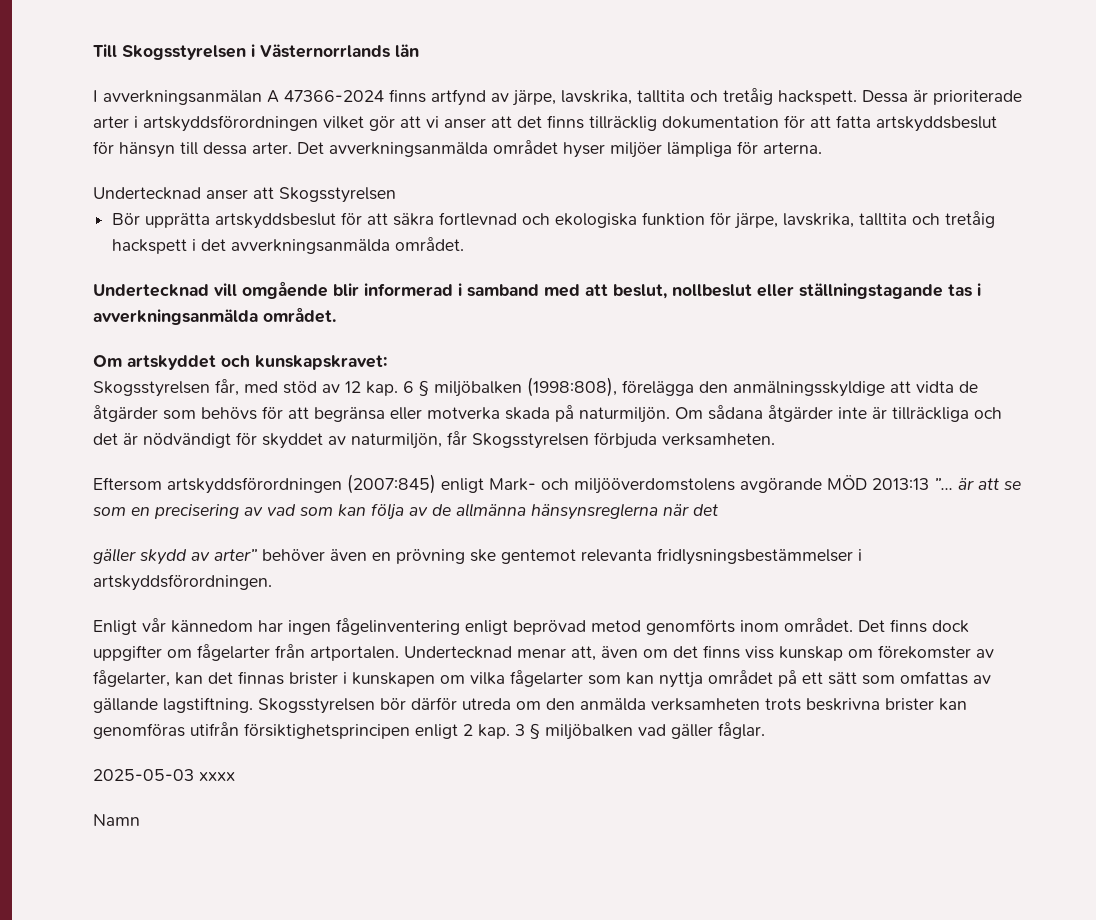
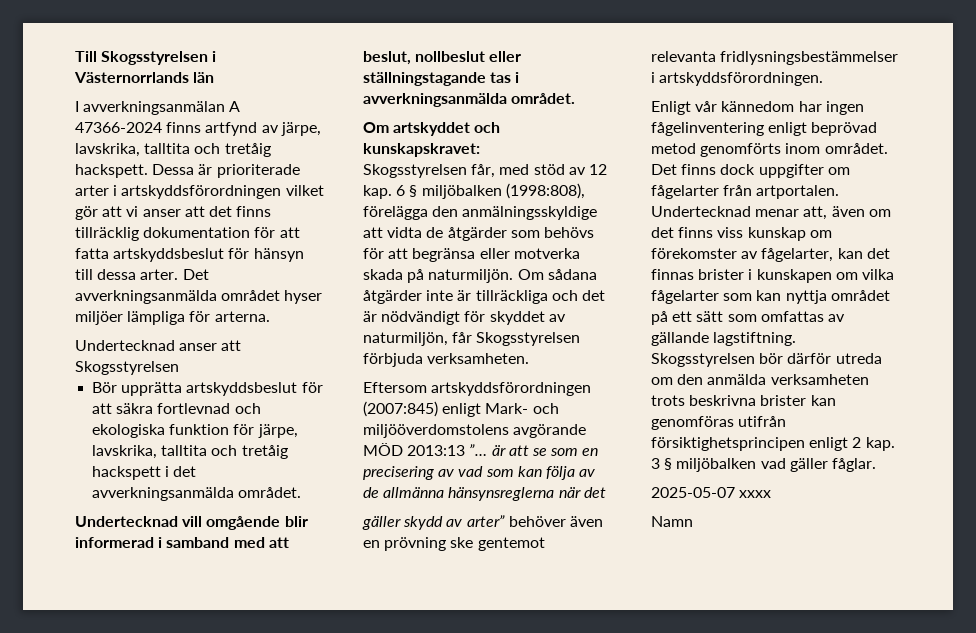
[93,769,194,781] 2025-05-03 -> [651,487,735,498] 2025-05-07

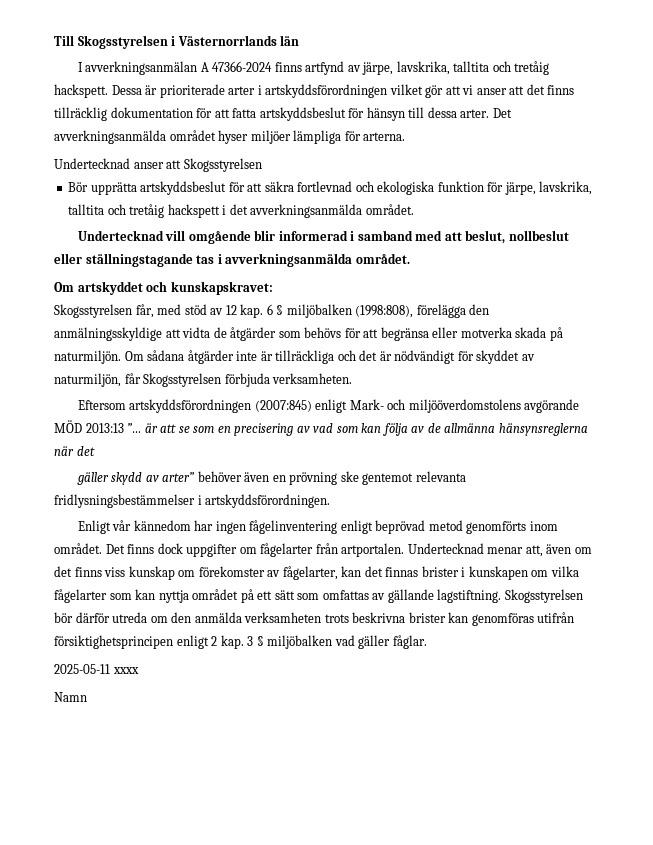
[651,487,735,498] 2025-05-07 -> [54,664,110,674] 2025-05-11

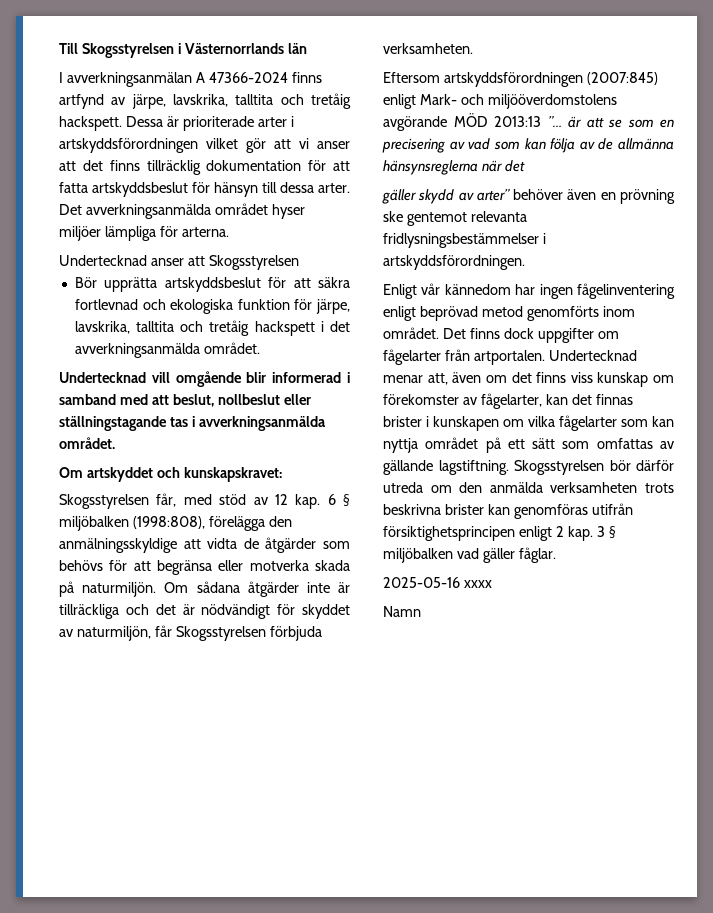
[54,664,110,674] 2025-05-11 -> [383,577,460,588] 2025-05-16

